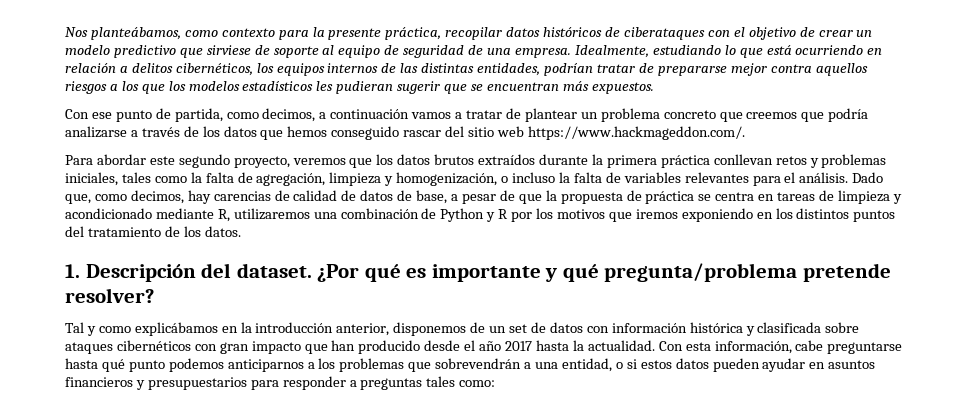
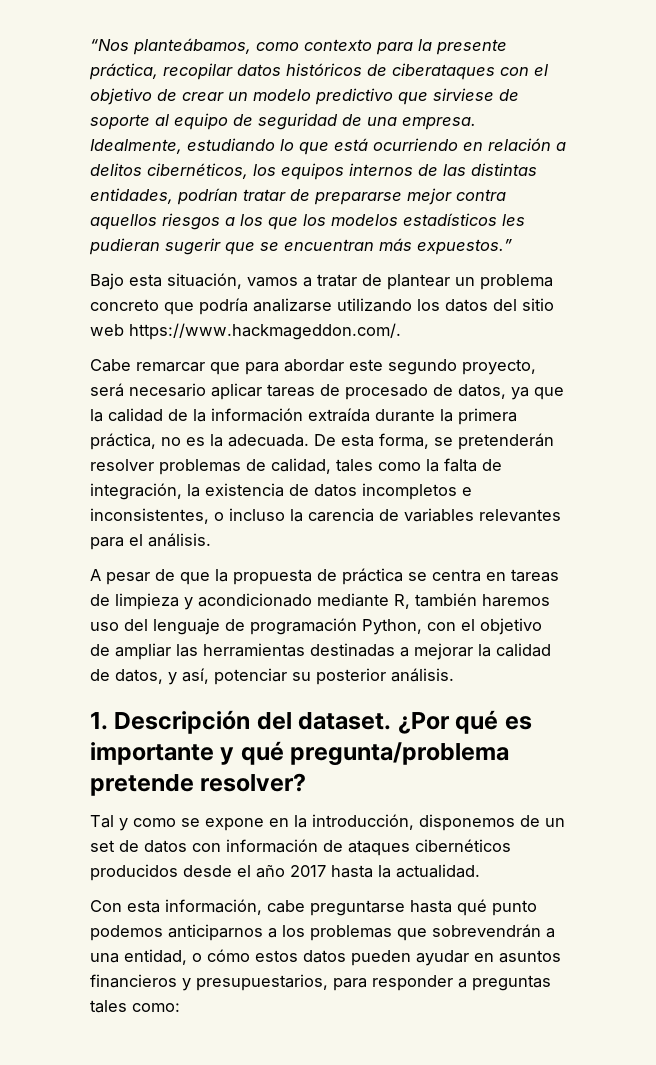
[65,27,88,37] Nos -> [90,39,129,51] “Nos
[591,82,654,94] [65,108,410,122] expuestos. // Con ese punto de partida, como decimos, a continuación -> [417,239,512,255] [90,273,242,290] expuestos.” // Bajo esta situación,
[746,108,869,122] [65,126,745,140] [65,154,887,168] [65,172,118,186] creemos que podría analizarse a través de los datos que hemos conseguido rascar del sitio web https://www.hackmageddon.com/. // Para abordar este segundo proyecto, veremos que los datos brutos extraídos durante la primera práctica conllevan retos y problemas iniciales, -> [199,298,554,315] [90,323,401,340] [90,359,536,375] [90,383,564,400] [90,408,517,425] [90,433,554,450] [90,458,331,475] podría analizarse utilizando los datos del sitio web https://www.hackmageddon.com/. // Cabe remarcar que para abordar este segundo proyecto, será necesario aplicar tareas de procesado de datos, ya que la calidad de la información extraída durante la primera práctica, no es la adecuada. De esta forma, se pretenderán resolver problemas de calidad,
[256,172,498,186] agregación, limpieza y homogenización, -> [90,483,472,500] [90,508,209,524] integración, la existencia de datos incompletos e inconsistentes,
[573,172,602,183] falta -> [308,508,374,522] carencia
[852,172,884,183] [65,190,459,204] Dado que, como decimos, hay carencias de calidad de datos de base, a -> [90,569,101,581] // A
[233,208,896,222] [65,226,241,237] utilizaremos una combinación de Python y R por los motivos que iremos exponiendo en los distintos puntos del tratamiento de los datos. -> [415,593,550,607] [90,618,542,635] [90,643,551,660] [90,668,454,685] también haremos uso del lenguaje de programación Python, con el objetivo de ampliar las herramientas destinadas a mejorar la calidad de datos, y así, potenciar su posterior análisis.
[134,322,390,336] explicábamos en la introducción anterior, -> [181,814,414,831] se expone en la introducción,
[689,322,860,336] [65,340,421,354] histórica y clasificada sobre ataques cibernéticos con gran impacto que han producido -> [323,839,511,856] [90,864,178,881] de ataques cibernéticos producidos
(655, 345) none -> (480, 871) //
[626,359,637,369] si -> [207,949,250,962] cómo
[147,377,247,390] presupuestarios -> [196,974,328,991] presupuestarios,

